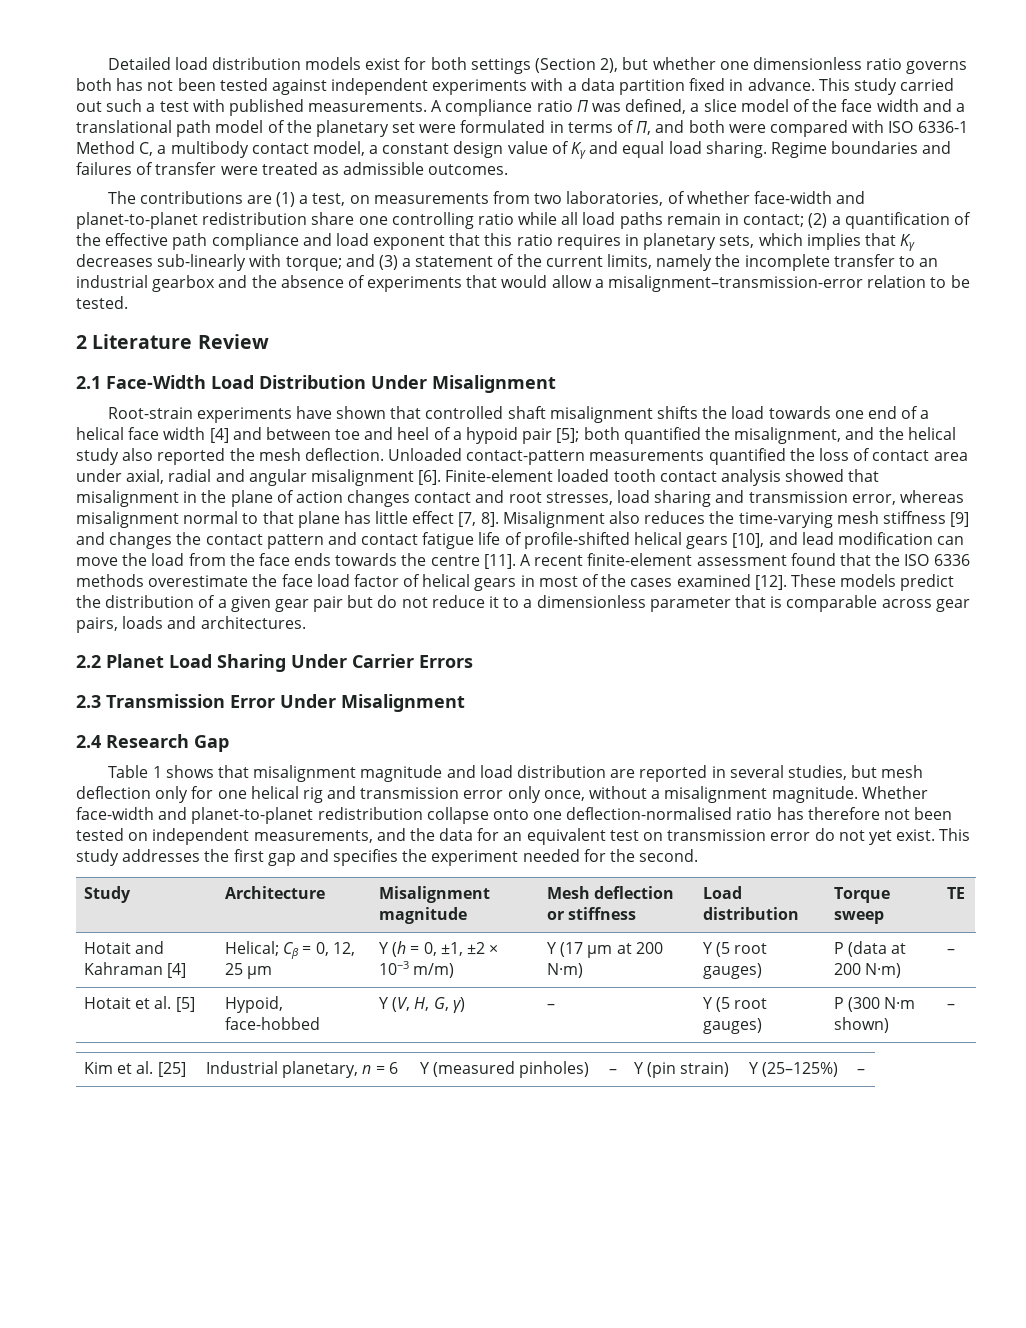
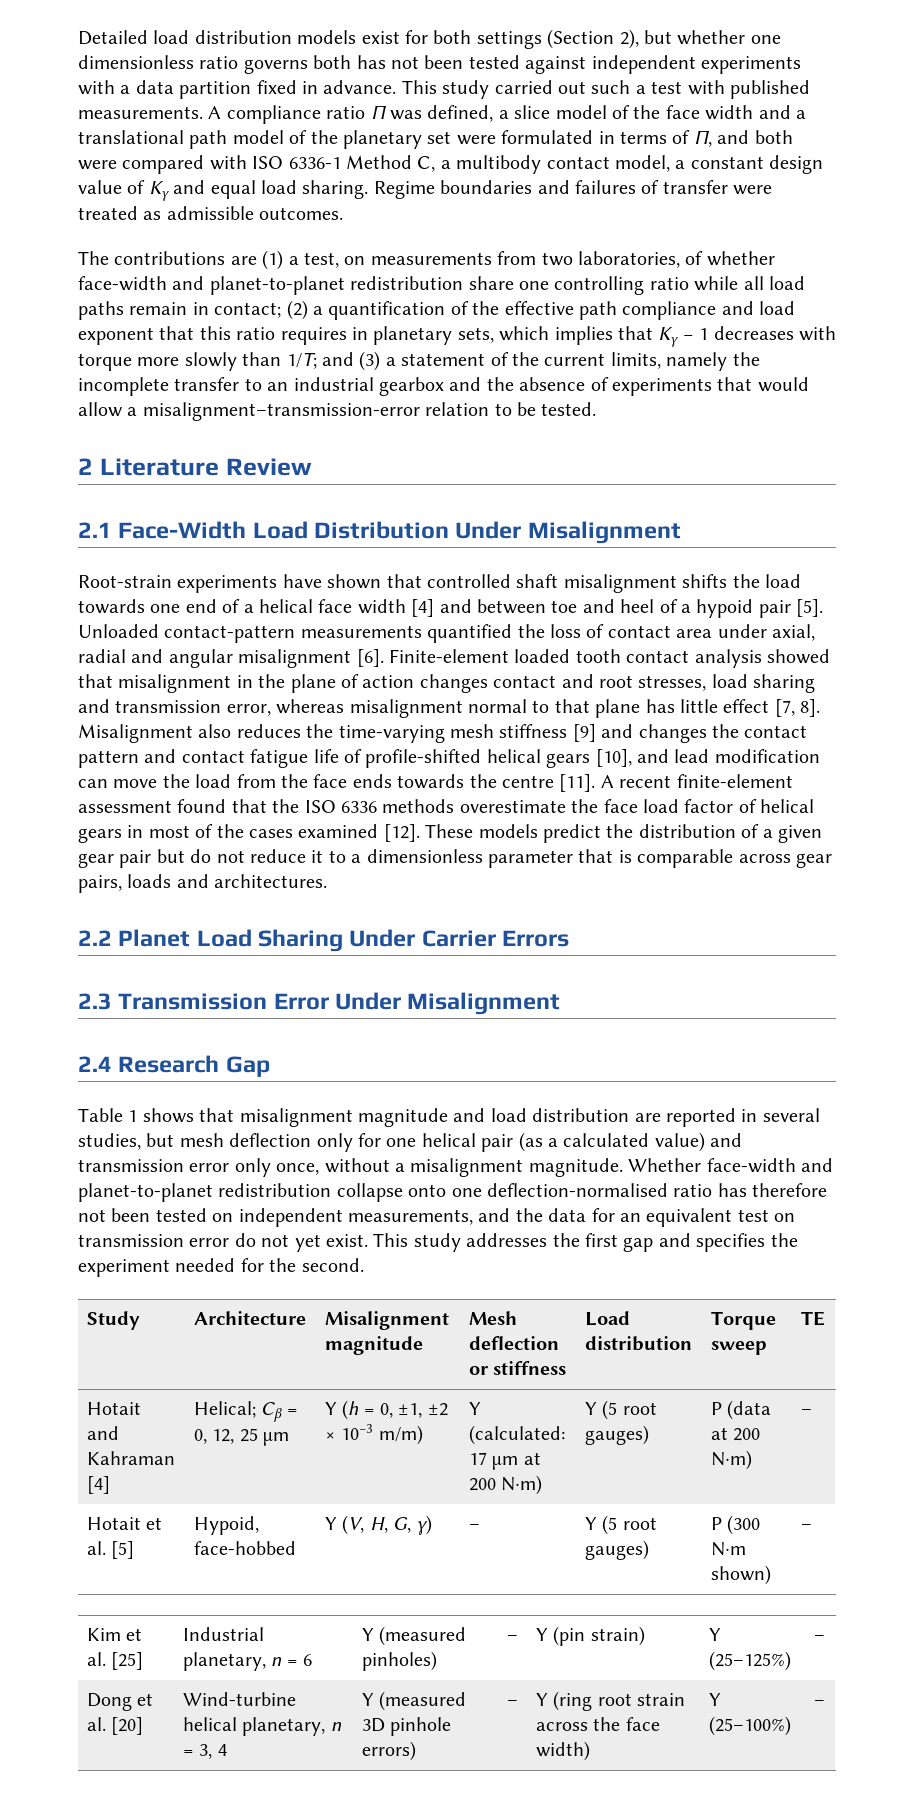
[76,254,342,271] decreases sub-linearly with torque; -> [682,326,836,341] [78,352,317,371] − 1 decreases with torque more slowly than 1/T;
[556,427,956,444] [76,448,384,465] [5]; both quantified the misalignment, and the helical study also reported the mesh deflection. -> [796,599,824,617] [5].
[302,787,323,803] rig -> [481,1132,705,1152] pair (as a calculated value)
[560,942,584,957] (17 -> [468,1425,565,1445] [468,1452,487,1465] (calculated: 17
(866, 1071) none -> [86,1693,154,1711] [86,1717,144,1735] [182,1692,296,1706] [182,1717,342,1736] [182,1744,227,1759] [361,1691,467,1711] [361,1717,452,1736] [361,1741,416,1761] [506,1700,518,1706] [535,1691,685,1711] [535,1717,660,1731] [535,1741,590,1761] [708,1693,721,1706] [708,1716,791,1736] [813,1700,825,1706] // Dong et al. [20] | Wind-turbine helical planetary, n = 3, 4 | Y (measured 3D pinhole errors) | – | Y (ring root strain across the face width) | Y (25–100%) | –

